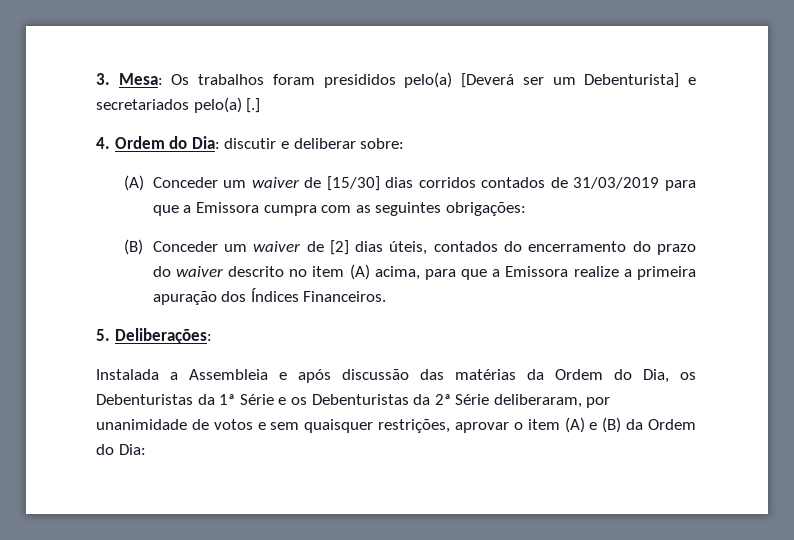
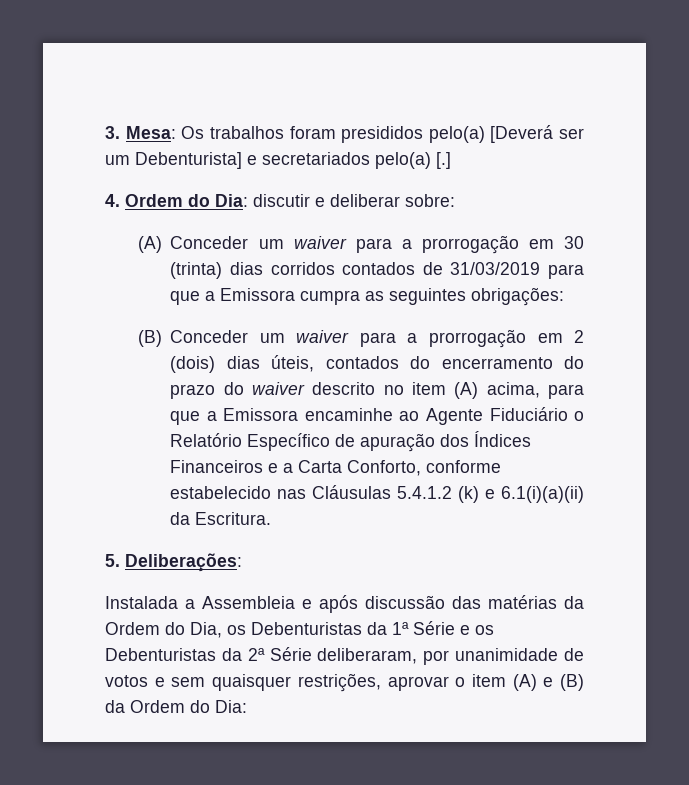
[304,176,380,191] de [15/30] -> [355,235,584,254] [170,262,223,279] para a prorrogação em 30 (trinta)
[321,205,352,213] com -> (361, 297) none
[306,240,349,255] de [2] -> [359,329,584,348] [170,356,216,373] para a prorrogação em 2 (dois)
[573,266,696,280] [152,288,387,305] realize a primeira apuração dos Índices Financeiros. -> [304,407,584,425] [170,431,532,452] [170,460,502,476] [170,485,584,503] [170,512,272,525] encaminhe ao Agente Fiduciário o Relatório Específico de apuração dos Índices Financeiros e a Carta Conforto, conforme estabelecido nas Cláusulas 5.4.1.2 (k) e 6.1(i)(a)(ii) da Escritura.

